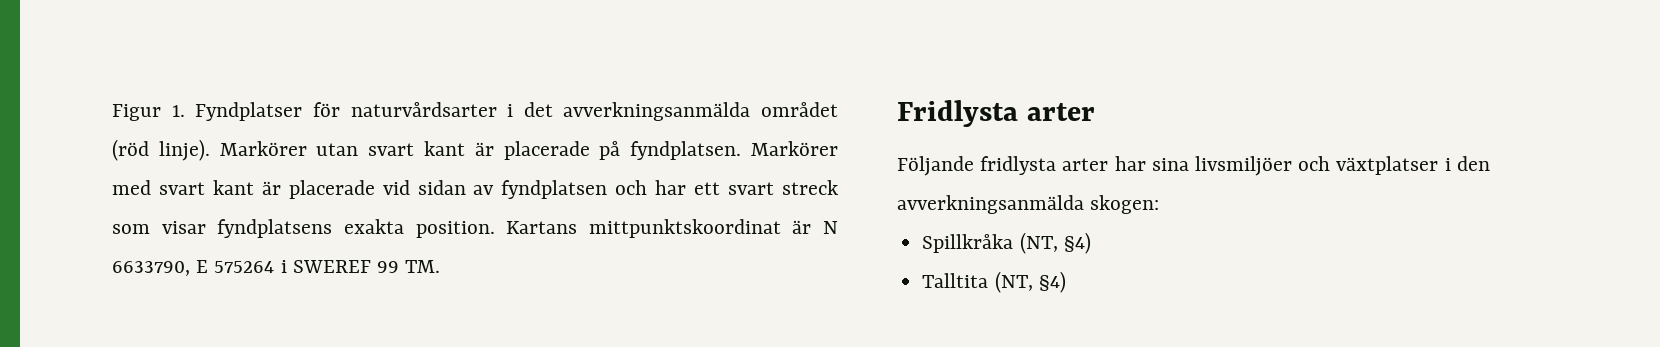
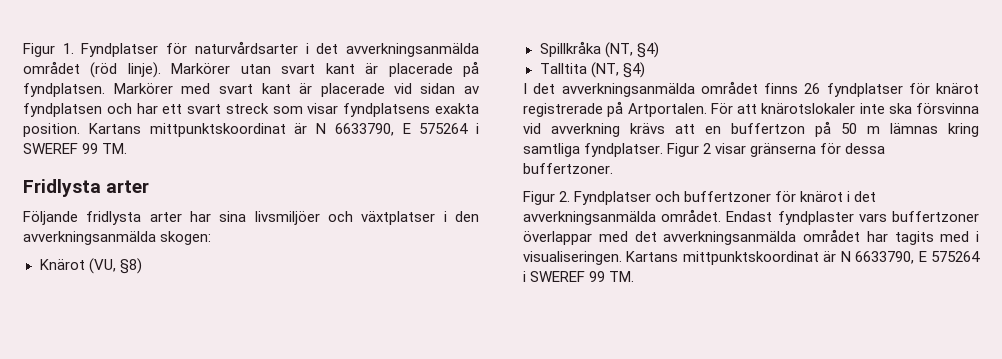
(1160, 204) none -> [39,258,142,274] // Knärot (VU, §8)
(1066, 282) none -> [523,81,979,97] [523,101,979,117] [523,121,979,137] [523,143,886,157] [523,163,613,174] [523,191,877,205] [523,209,979,225] [523,229,979,245] [523,251,981,265] [523,271,635,282] // I det avverkningsanmälda området finns 26 fyndplatser för knärot registrerade på Artportalen. För att knärotslokaler inte ska försvinna vid avverkning krävs att en buffertzon på 50 m lämnas kring samtliga fyndplatser. Figur 2 visar gränserna för dessa buffertzoner. // Figur 2. Fyndplatser och buffertzoner för knärot i det avverkningsanmälda området. Endast fyndplaster vars buffertzoner överlappar med det avverkningsanmälda området har tagits med i visualiseringen. Kartans mittpunktskoordinat är N 6633790, E 575264 i SWEREF 99 TM.

